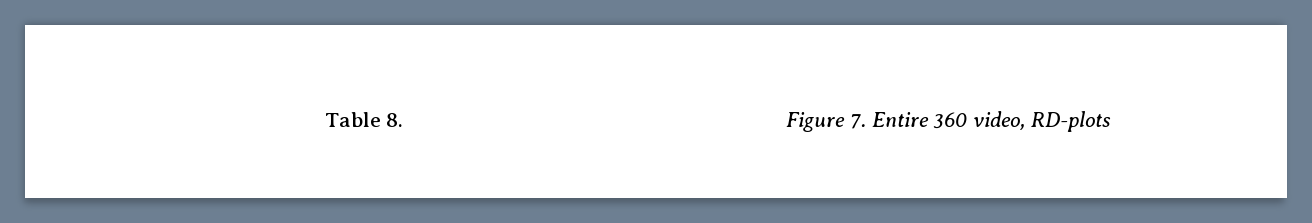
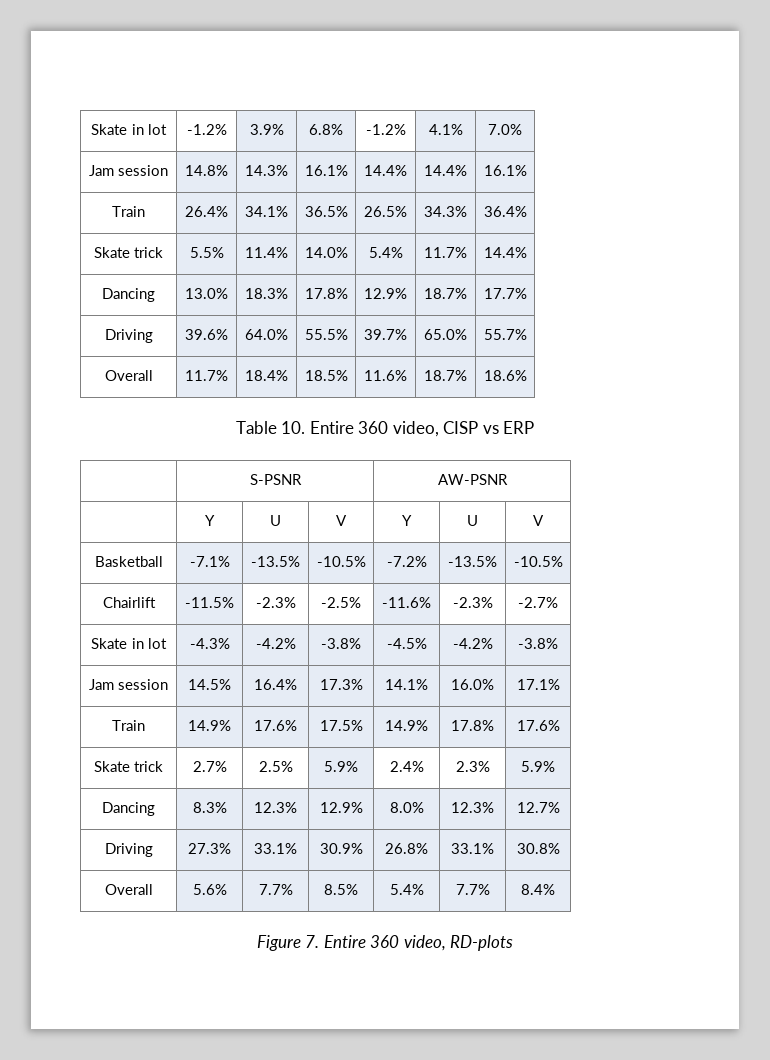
[324,112,404,127] Table 8. -> [91,124,167,135] [186,124,227,135] [249,124,284,135] [309,124,343,135] [365,124,406,135] [428,124,463,135] [488,124,522,135] [88,165,169,176] [185,165,228,176] [245,165,288,176] [304,165,348,176] [364,165,407,176] [424,165,467,176] [483,165,527,176] [112,206,145,217] [185,206,228,217] [245,206,288,217] [304,206,348,217] [364,206,407,217] [424,206,467,217] [483,206,527,217] [93,247,164,258] [189,247,224,258] [245,247,288,258] [304,247,348,258] [368,247,403,258] [424,247,467,258] [483,247,527,258] [102,288,155,302] [185,288,228,299] [245,288,288,299] [304,288,348,299] [364,288,407,299] [424,288,467,299] [483,288,527,299] [104,329,153,343] [185,329,228,340] [245,329,288,340] [304,329,348,340] [364,329,407,340] [424,329,467,340] [483,329,527,340] [104,370,153,381] [185,370,228,381] [245,370,288,381] [304,370,348,381] [364,370,407,381] [424,370,467,381] [483,370,527,381] [235,421,535,437] [249,474,302,485] [437,474,508,485] [205,515,215,526] [270,515,281,526] [336,515,347,526] [402,515,412,526] [467,515,478,526] [533,515,544,526] [94,556,163,567] [189,556,230,567] [251,556,300,567] [316,556,366,567] [386,556,427,567] [448,556,497,567] [513,556,563,567] [102,597,156,608] [185,597,234,608] [255,597,296,608] [321,597,361,608] [382,597,431,608] [452,597,493,608] [518,597,558,608] [91,638,167,649] [189,638,230,649] [255,638,296,649] [321,638,361,649] [386,638,427,649] [452,638,493,649] [518,638,558,649] [88,679,169,690] [188,679,231,690] [254,679,297,690] [319,679,363,690] [385,679,428,690] [451,679,494,690] [516,679,560,690] [112,720,145,731] [188,720,231,731] [254,720,297,731] [319,720,363,731] [385,720,428,731] [451,720,494,731] [516,720,560,731] [93,761,164,772] [192,761,227,772] [258,761,293,772] [324,761,358,772] [389,761,424,772] [455,761,490,772] [521,761,555,772] [102,802,155,816] [192,802,227,813] [254,802,297,813] [319,802,363,813] [389,802,424,813] [451,802,494,813] [516,802,560,813] [104,843,153,857] [188,843,231,854] [254,843,297,854] [319,843,363,854] [385,843,428,854] [451,843,494,854] [516,843,560,854] [104,884,153,895] [192,884,227,895] [258,884,293,895] [324,884,358,895] [389,884,424,895] [455,884,490,895] [521,884,555,895] Skate in lot | -1.2% | 3.9% | 6.8% | -1.2% | 4.1% | 7.0% // Jam session | 14.8% | 14.3% | 16.1% | 14.4% | 14.4% | 16.1% // Train | 26.4% | 34.1% | 36.5% | 26.5% | 34.3% | 36.4% // Skate trick | 5.5% | 11.4% | 14.0% | 5.4% | 11.7% | 14.4% // Dancing | 13.0% | 18.3% | 17.8% | 12.9% | 18.7% | 17.7% // Driving | 39.6% | 64.0% | 55.5% | 39.7% | 65.0% | 55.7% // Overall | 11.7% | 18.4% | 18.5% | 11.6% | 18.7% | 18.6% // Table 10. Entire 360 video, CISP vs ERP // | S-PSNR | AW-PSNR // | Y | U | V | Y | U | V // Basketball | -7.1% | -13.5% | -10.5% | -7.2% | -13.5% | -10.5% // Chairlift | -11.5% | -2.3% | -2.5% | -11.6% | -2.3% | -2.7% // Skate in lot | -4.3% | -4.2% | -3.8% | -4.5% | -4.2% | -3.8% // Jam session | 14.5% | 16.4% | 17.3% | 14.1% | 16.0% | 17.1% // Train | 14.9% | 17.6% | 17.5% | 14.9% | 17.8% | 17.6% // Skate trick | 2.7% | 2.5% | 5.9% | 2.4% | 2.3% | 5.9% // Dancing | 8.3% | 12.3% | 12.9% | 8.0% | 12.3% | 12.7% // Driving | 27.3% | 33.1% | 30.9% | 26.8% | 33.1% | 30.8% // Overall | 5.6% | 7.7% | 8.5% | 5.4% | 7.7% | 8.4%

